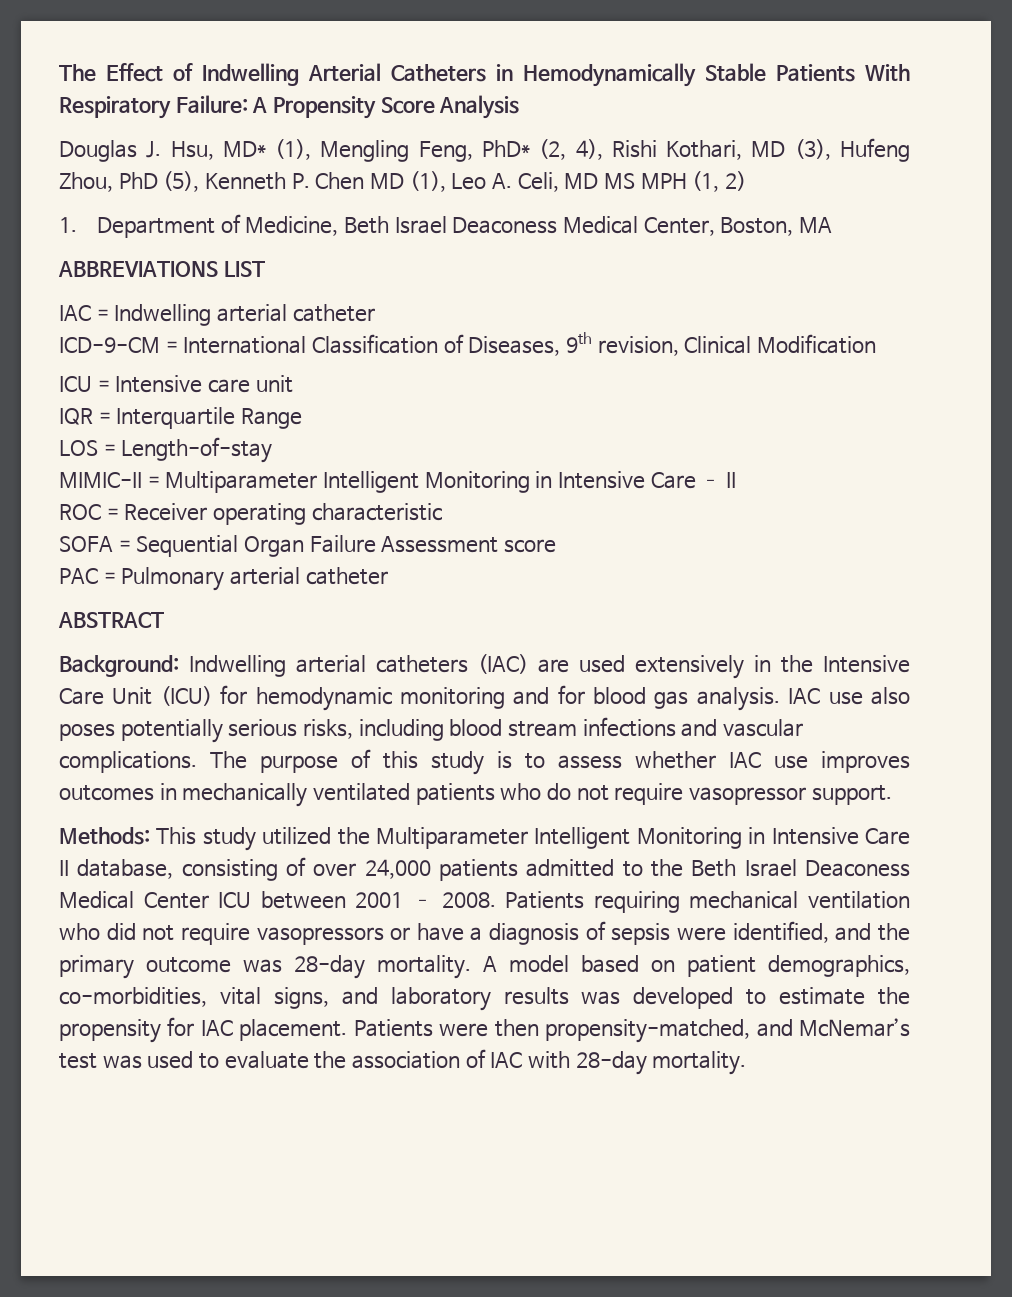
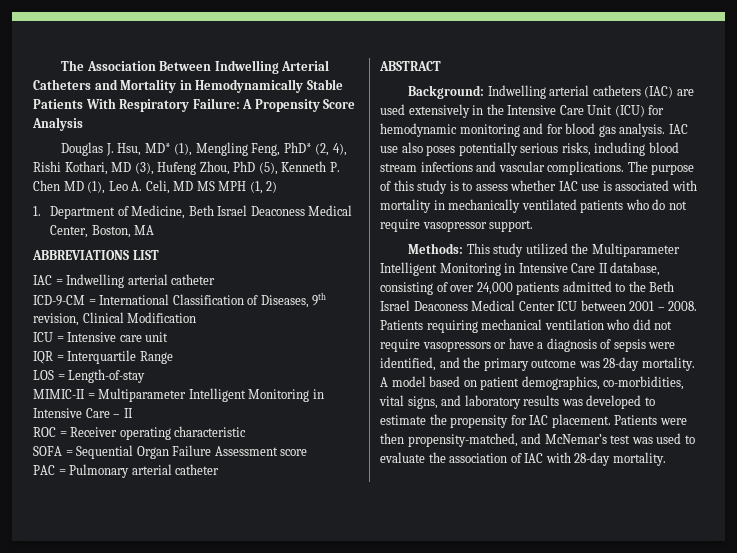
[59,63,194,82] The Effect of -> [61,60,212,71] The Association Between
(487, 73) none -> [94,79,177,93] and Mortality
[821,751,911,773] [59,785,154,801] improves outcomes -> [602,180,697,191] [380,199,431,213] is associated with mortality

